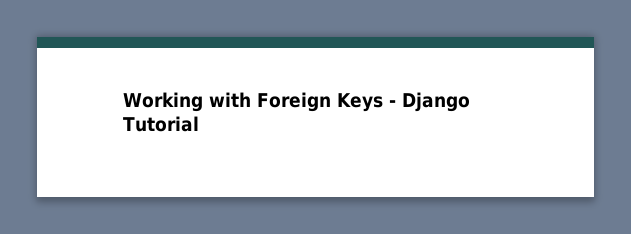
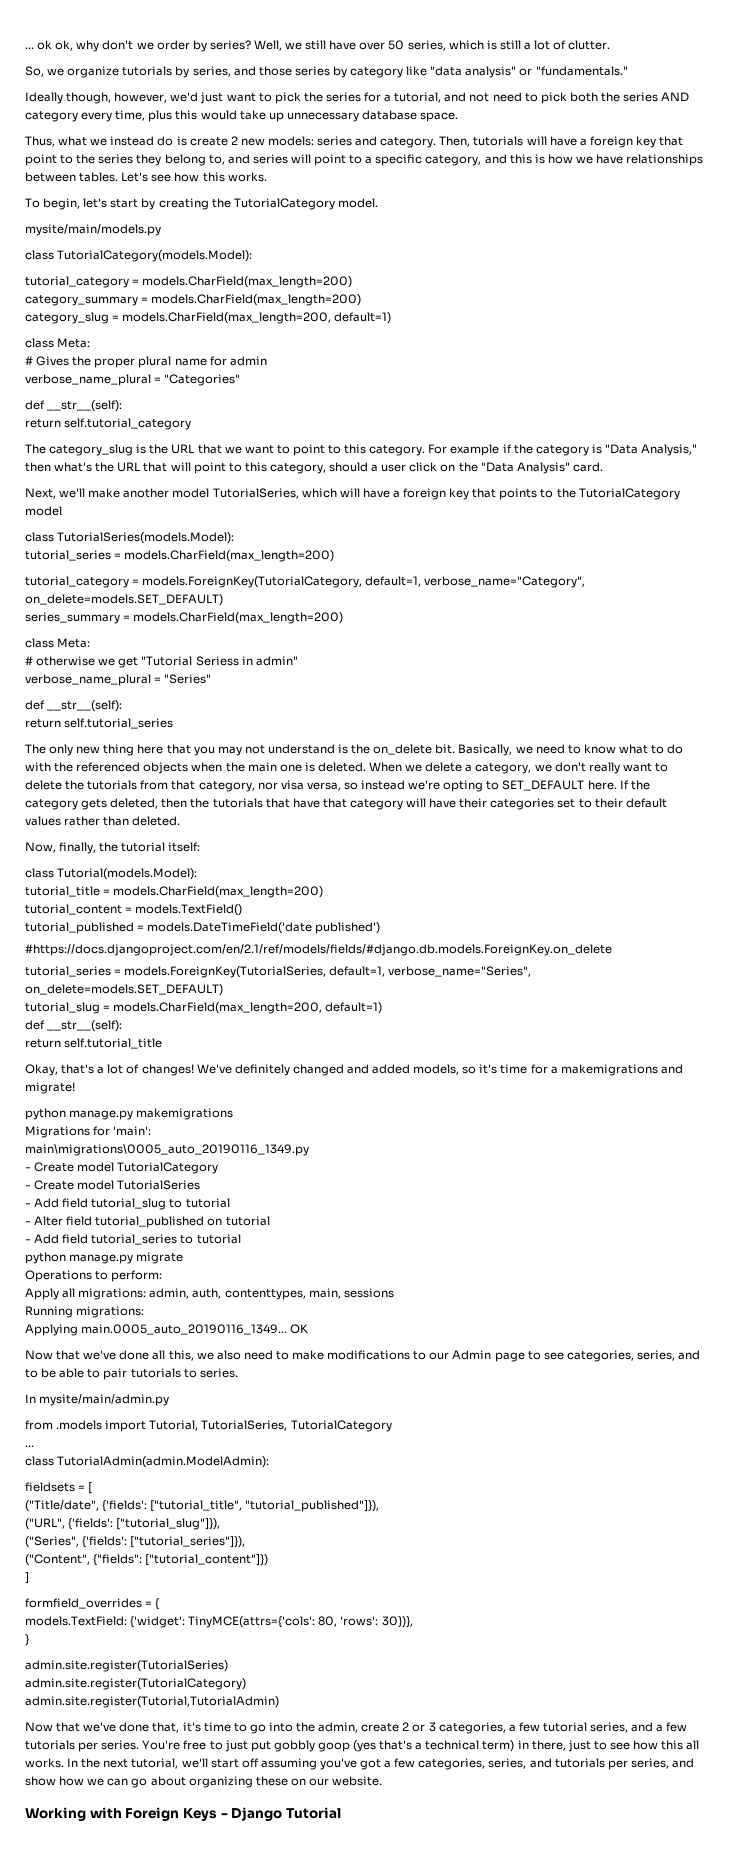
(123, 102) none -> [25,40,611,52] [25,66,628,78] [25,92,690,104] [25,110,459,122] [25,136,684,148] [25,154,704,166] [25,172,267,182] [25,198,378,210] [25,224,161,236] [25,250,253,262] [25,276,353,288] [25,294,362,306] [25,312,392,324] [25,338,91,348] [25,356,267,368] [25,374,241,386] [25,400,123,412] [25,418,192,430] [25,444,698,456] [25,462,603,474] [25,488,680,500] [25,506,62,516] [25,532,235,544] [25,550,335,562] [25,576,586,588] [25,594,223,606] [25,612,344,624] [25,638,91,648] [25,656,298,668] [25,674,212,686] [25,700,123,712] [25,718,174,729] [25,744,684,756] [25,762,668,774] [25,780,650,792] [25,798,667,810] [25,816,181,826] [25,842,201,854] [25,868,198,880] [25,886,324,898] [25,904,243,916] [25,922,381,934] [25,944,612,956] [25,966,532,978] [25,984,223,996] [25,1002,383,1014] [25,1020,123,1032] [25,1038,163,1049] [25,1064,683,1076] [25,1082,75,1094] [25,1108,234,1120] [25,1126,152,1138] [25,1144,309,1156] [25,1162,219,1174] [25,1180,201,1190] [25,1198,230,1210] [25,1216,270,1228] [25,1234,241,1245] [25,1252,184,1264] [25,1270,163,1282] [25,1288,394,1300] [25,1306,145,1318] [25,1324,309,1336] [25,1350,701,1362] [25,1368,238,1380] [25,1394,170,1406] [25,1420,392,1432] [25,1445,34,1447] [25,1456,270,1468] [25,1482,93,1494] [25,1500,380,1512] [25,1518,221,1530] [25,1536,246,1548] [25,1554,269,1566] [25,1572,29,1584] [25,1598,160,1610] [25,1616,413,1628] [25,1634,29,1646] [25,1660,228,1672] [25,1678,246,1690] [25,1696,279,1708] [25,1722,688,1734] [25,1740,700,1752] [25,1758,694,1770] [25,1776,383,1788] ... ok ok, why don't we order by series? Well, we still have over 50 series, which is still a lot of clutter. // So, we organize tutorials by series, and those series by category like "data analysis" or "fundamentals." // Ideally though, however, we'd just want to pick the series for a tutorial, and not need to pick both the series AND category every time, plus this would take up unnecessary database space. // Thus, what we instead do is create 2 new models: series and category. Then, tutorials will have a foreign key that point to the series they belong to, and series will point to a specific category, and this is how we have relationships between tables. Let's see how this works. // To begin, let's start by creating the TutorialCategory model. // mysite/main/models.py // class TutorialCategory(models.Model): // tutorial_category = models.CharField(max_length=200) // category_summary = models.CharField(max_length=200) // category_slug = models.CharField(max_length=200, default=1) // class Meta: // # Gives the proper plural name for admin // verbose_name_plural = "Categories" // def __str__(self): // return self.tutorial_category // The category_slug is the URL that we want to point to this category. For example if the category is "Data Analysis," then what's the URL that will point to this category, should a user click on the "Data Analysis" card. // Next, we'll make another model TutorialSeries, which will have a foreign key that points to the TutorialCategory model // class TutorialSeries(models.Model): // tutorial_series = models.CharField(max_length=200) // tutorial_category = models.ForeignKey(TutorialCategory, default=1, verbose_name="Category", on_delete=models.SET_DEFAULT) // series_summary = models.CharField(max_length=200) // class Meta: // # otherwise we get "Tutorial Seriess in admin" // verbose_name_plural = "Series" // def __str__(self): // return self.tutorial_series // The only new thing here that you may not understand is the on_delete bit. Basically, we need to know what to do with the referenced objects when the main one is deleted. When we delete a category, we don't really want to delete the tutorials from that category, nor visa versa, so instead we're opting to SET_DEFAULT here. If the category gets deleted, then the tutorials that have that category will have their categories set to their default values rather than deleted. // Now, finally, the tutorial itself: // class Tutorial(models.Model): // tutorial_title = models.CharField(max_length=200) // tutorial_content = models.TextField() // tutorial_published = models.DateTimeField('date published') // #https://docs.djangoproject.com/en/2.1/ref/models/fields/#django.db.models.ForeignKey.on_delete // tutorial_series = models.ForeignKey(TutorialSeries, default=1, verbose_name="Series", on_delete=models.SET_DEFAULT) // tutorial_slug = models.CharField(max_length=200, default=1) // def __str__(self): // return self.tutorial_title // Okay, that's a lot of changes! We've definitely changed and added models, so it's time for a makemigrations and migrate! // python manage.py makemigrations // Migrations for 'main': // main\migrations\0005_auto_20190116_1349.py // - Create model TutorialCategory // - Create model TutorialSeries // - Add field tutorial_slug to tutorial // - Alter field tutorial_published on tutorial // - Add field tutorial_series to tutorial // python manage.py migrate // Operations to perform: // Apply all migrations: admin, auth, contenttypes, main, sessions // Running migrations: // Applying main.0005_auto_20190116_1349... OK // Now that we've done all this, we also need to make modifications to our Admin page to see categories, series, and to be able to pair tutorials to series. // In mysite/main/admin.py // from .models import Tutorial, TutorialSeries, TutorialCategory // ... // class TutorialAdmin(admin.ModelAdmin): // fieldsets = [ // ("Title/date", {'fields': ["tutorial_title", "tutorial_published"]}), // ("URL", {'fields': ["tutorial_slug"]}), // ("Series", {'fields': ["tutorial_series"]}), // ("Content", {"fields": ["tutorial_content"]}) // ] // formfield_overrides = { // models.TextField: {'widget': TinyMCE(attrs={'cols': 80, 'rows': 30})}, // } // admin.site.register(TutorialSeries) // admin.site.register(TutorialCategory) // admin.site.register(Tutorial,TutorialAdmin) // Now that we've done that, it's time to go into the admin, create 2 or 3 categories, a few tutorial series, and a few tutorials per series. You're free to just put gobbly goop (yes that's a technical term) in there, just to see how this all works. In the next tutorial, we'll start off assuming you've got a few categories, series, and tutorials per series, and show how we can go about organizing these on our website. //

